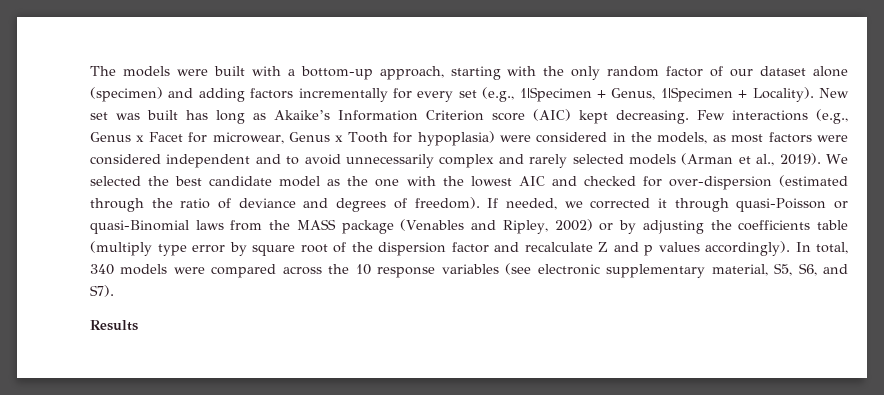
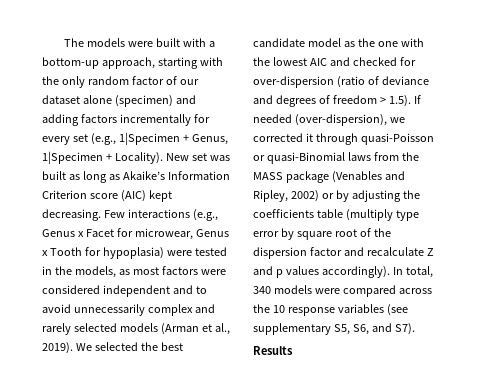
[186,110,208,120] has -> [68,174,80,180] as
[536,132,608,143] considered -> [194,247,227,256] tested
[779,175,848,187] [90,198,211,212] (estimated through the ratio -> [336,76,365,88] (ratio
[414,197,557,210] freedom). If needed, -> [332,95,421,107] [253,114,387,126] freedom > 1.5). If needed (over-dispersion),
[537,264,768,278] electronic supplementary material, -> [253,323,331,335] supplementary

